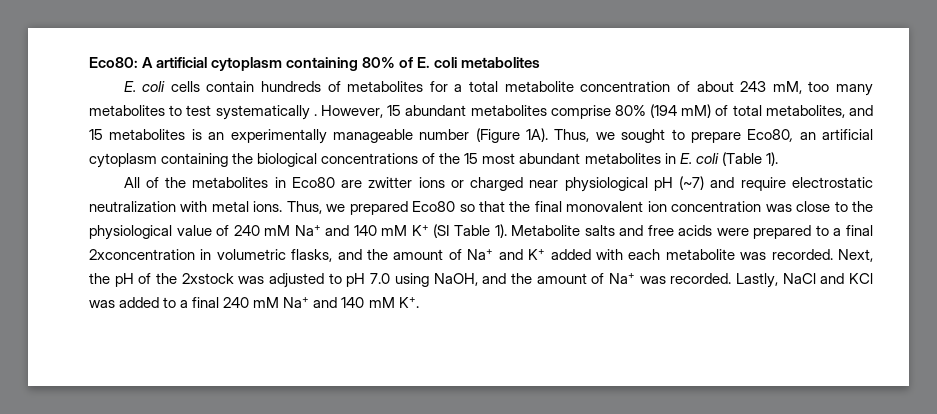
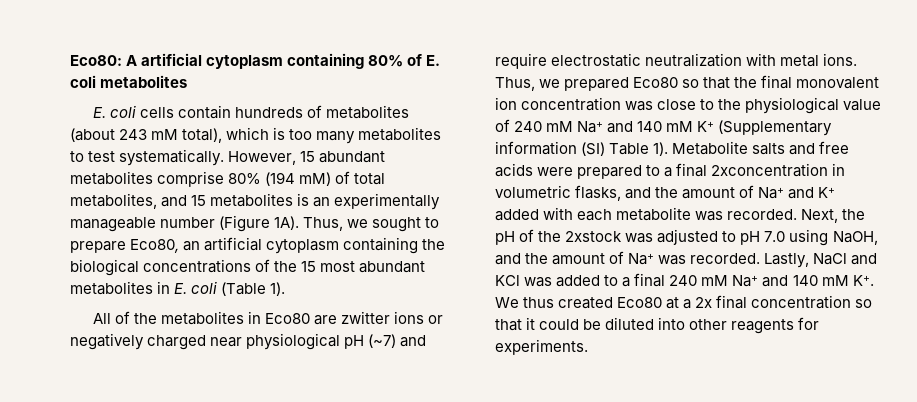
[429,81,802,94] for a total metabolite concentration of about 243 mM, -> [70,127,286,143] (about 243 mM total), which is
[215,105,317,120] systematically . -> [119,149,225,166] systematically.
(464, 184) none -> [70,333,144,350] negatively
[433,224,450,238] (SI -> [718,120,833,136] [495,141,606,156] (Supplementary information (SI)
(419, 302) none -> [495,295,873,309] [495,317,820,334] [495,339,588,355] We thus created Eco80 at a 2x final concentration so that it could be diluted into other reagents for experiments.

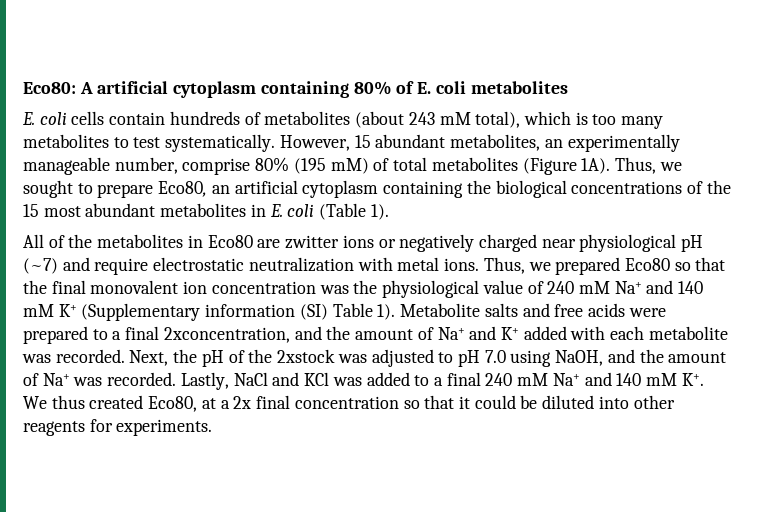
[70,171,153,185] metabolites -> [450,134,680,152] [23,157,178,175] metabolites, an experimentally manageable number,
[265,172,296,186] (194 -> [293,158,326,174] (195
[70,193,441,210] [70,217,216,232] metabolites, and 15 metabolites is an experimentally manageable number -> [431,157,518,171] metabolites
[657,99,715,110] close to -> (349, 289) none
[711,163,846,177] [495,185,622,201] 2xconcentration in volumetric flasks, -> [163,327,290,343] 2xconcentration,
[617,297,663,308] Eco80 -> [148,396,198,412] Eco80,

